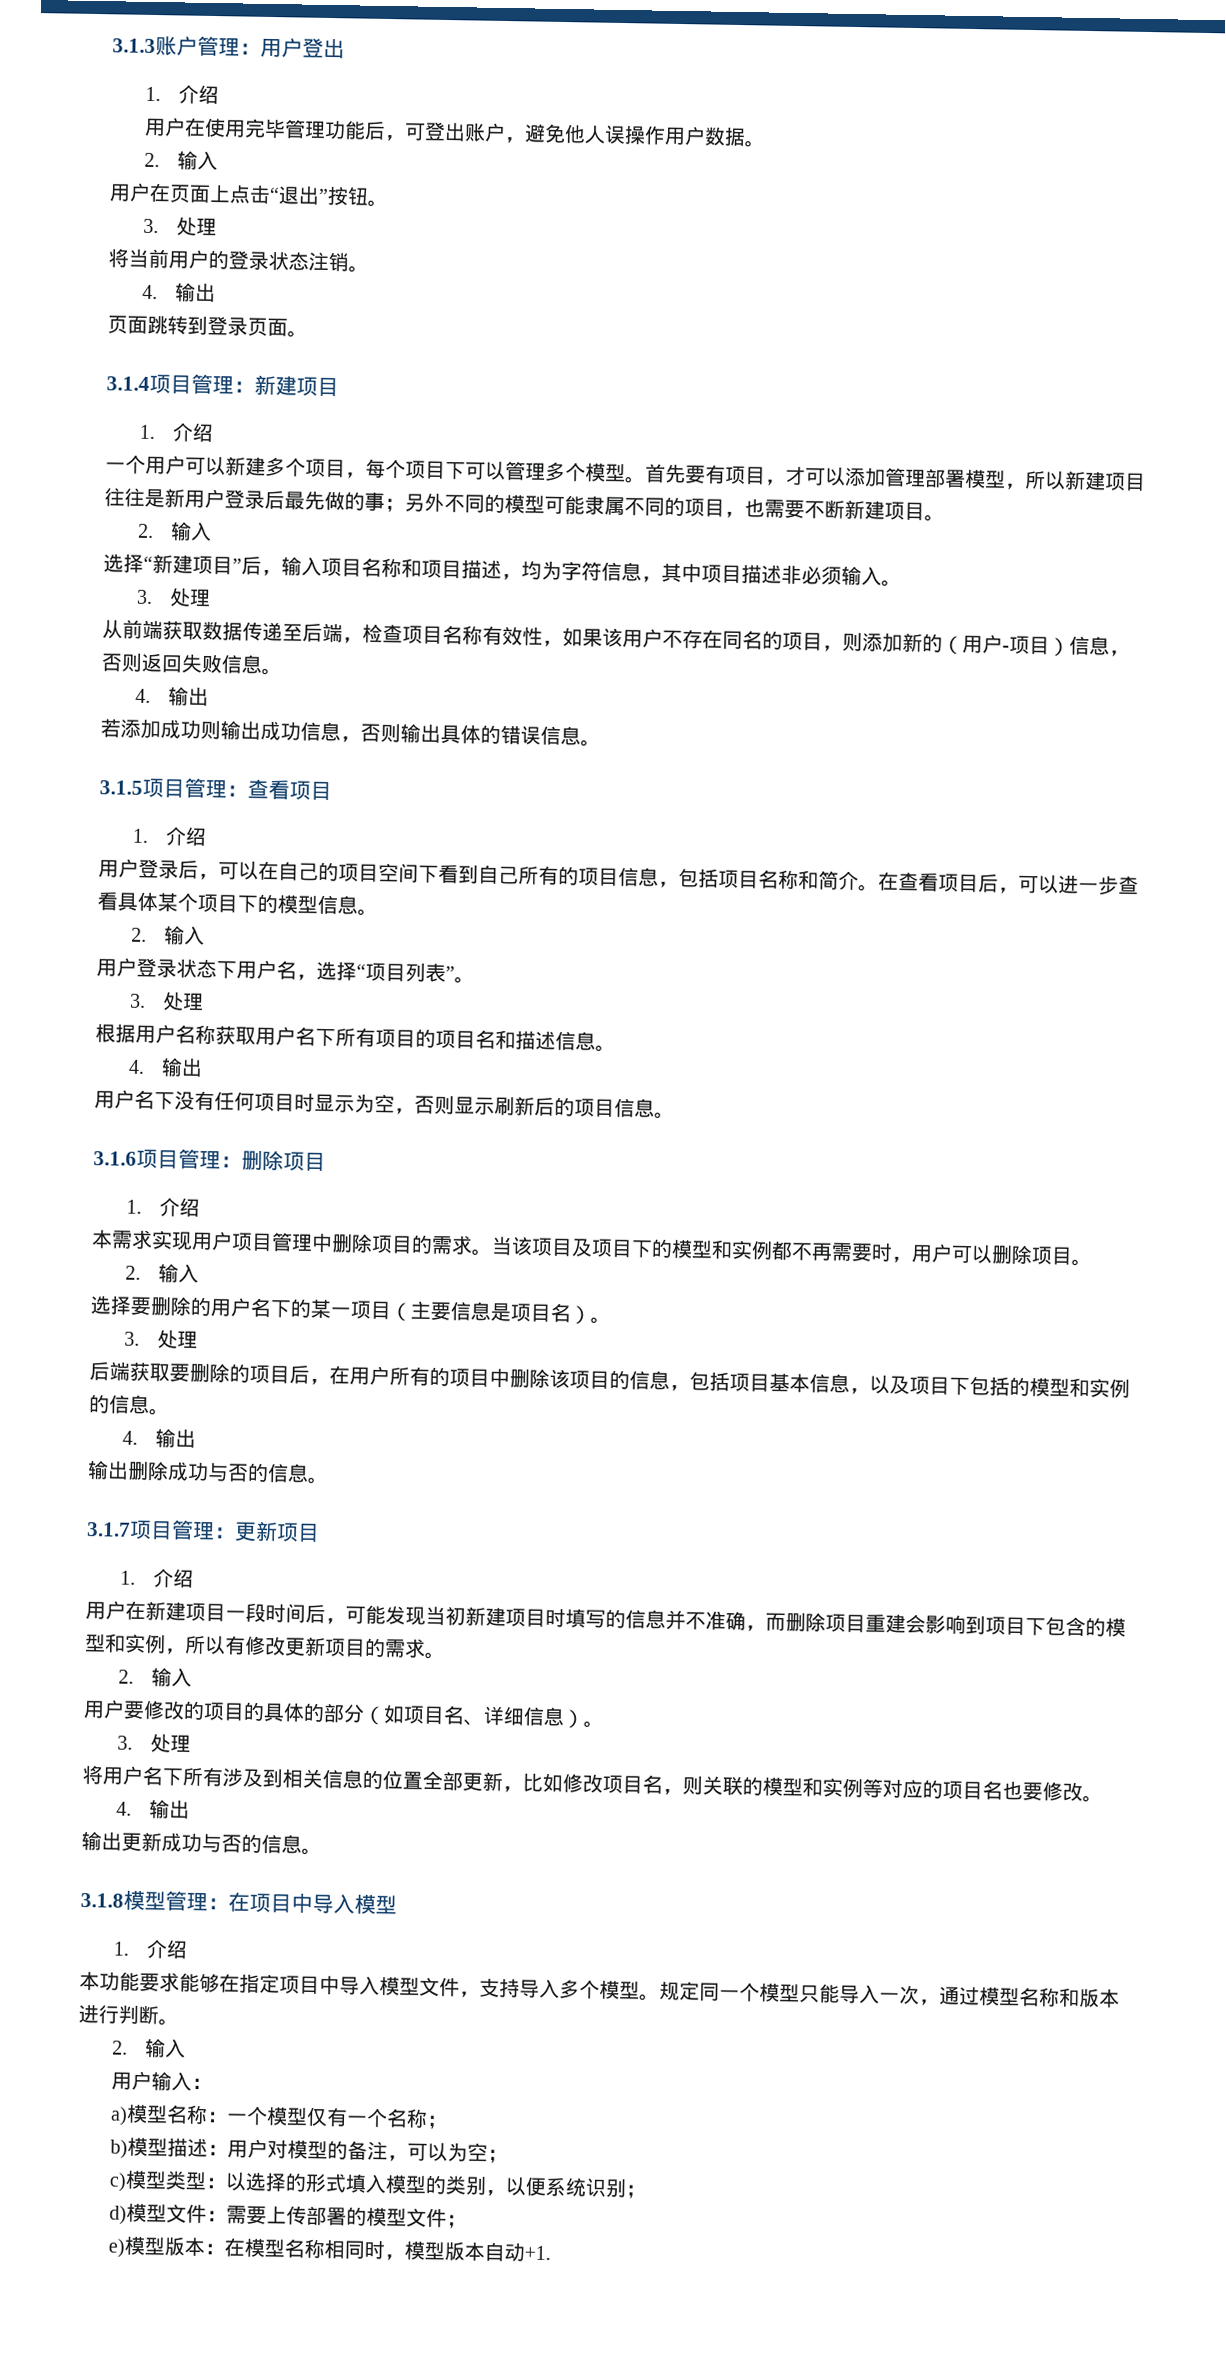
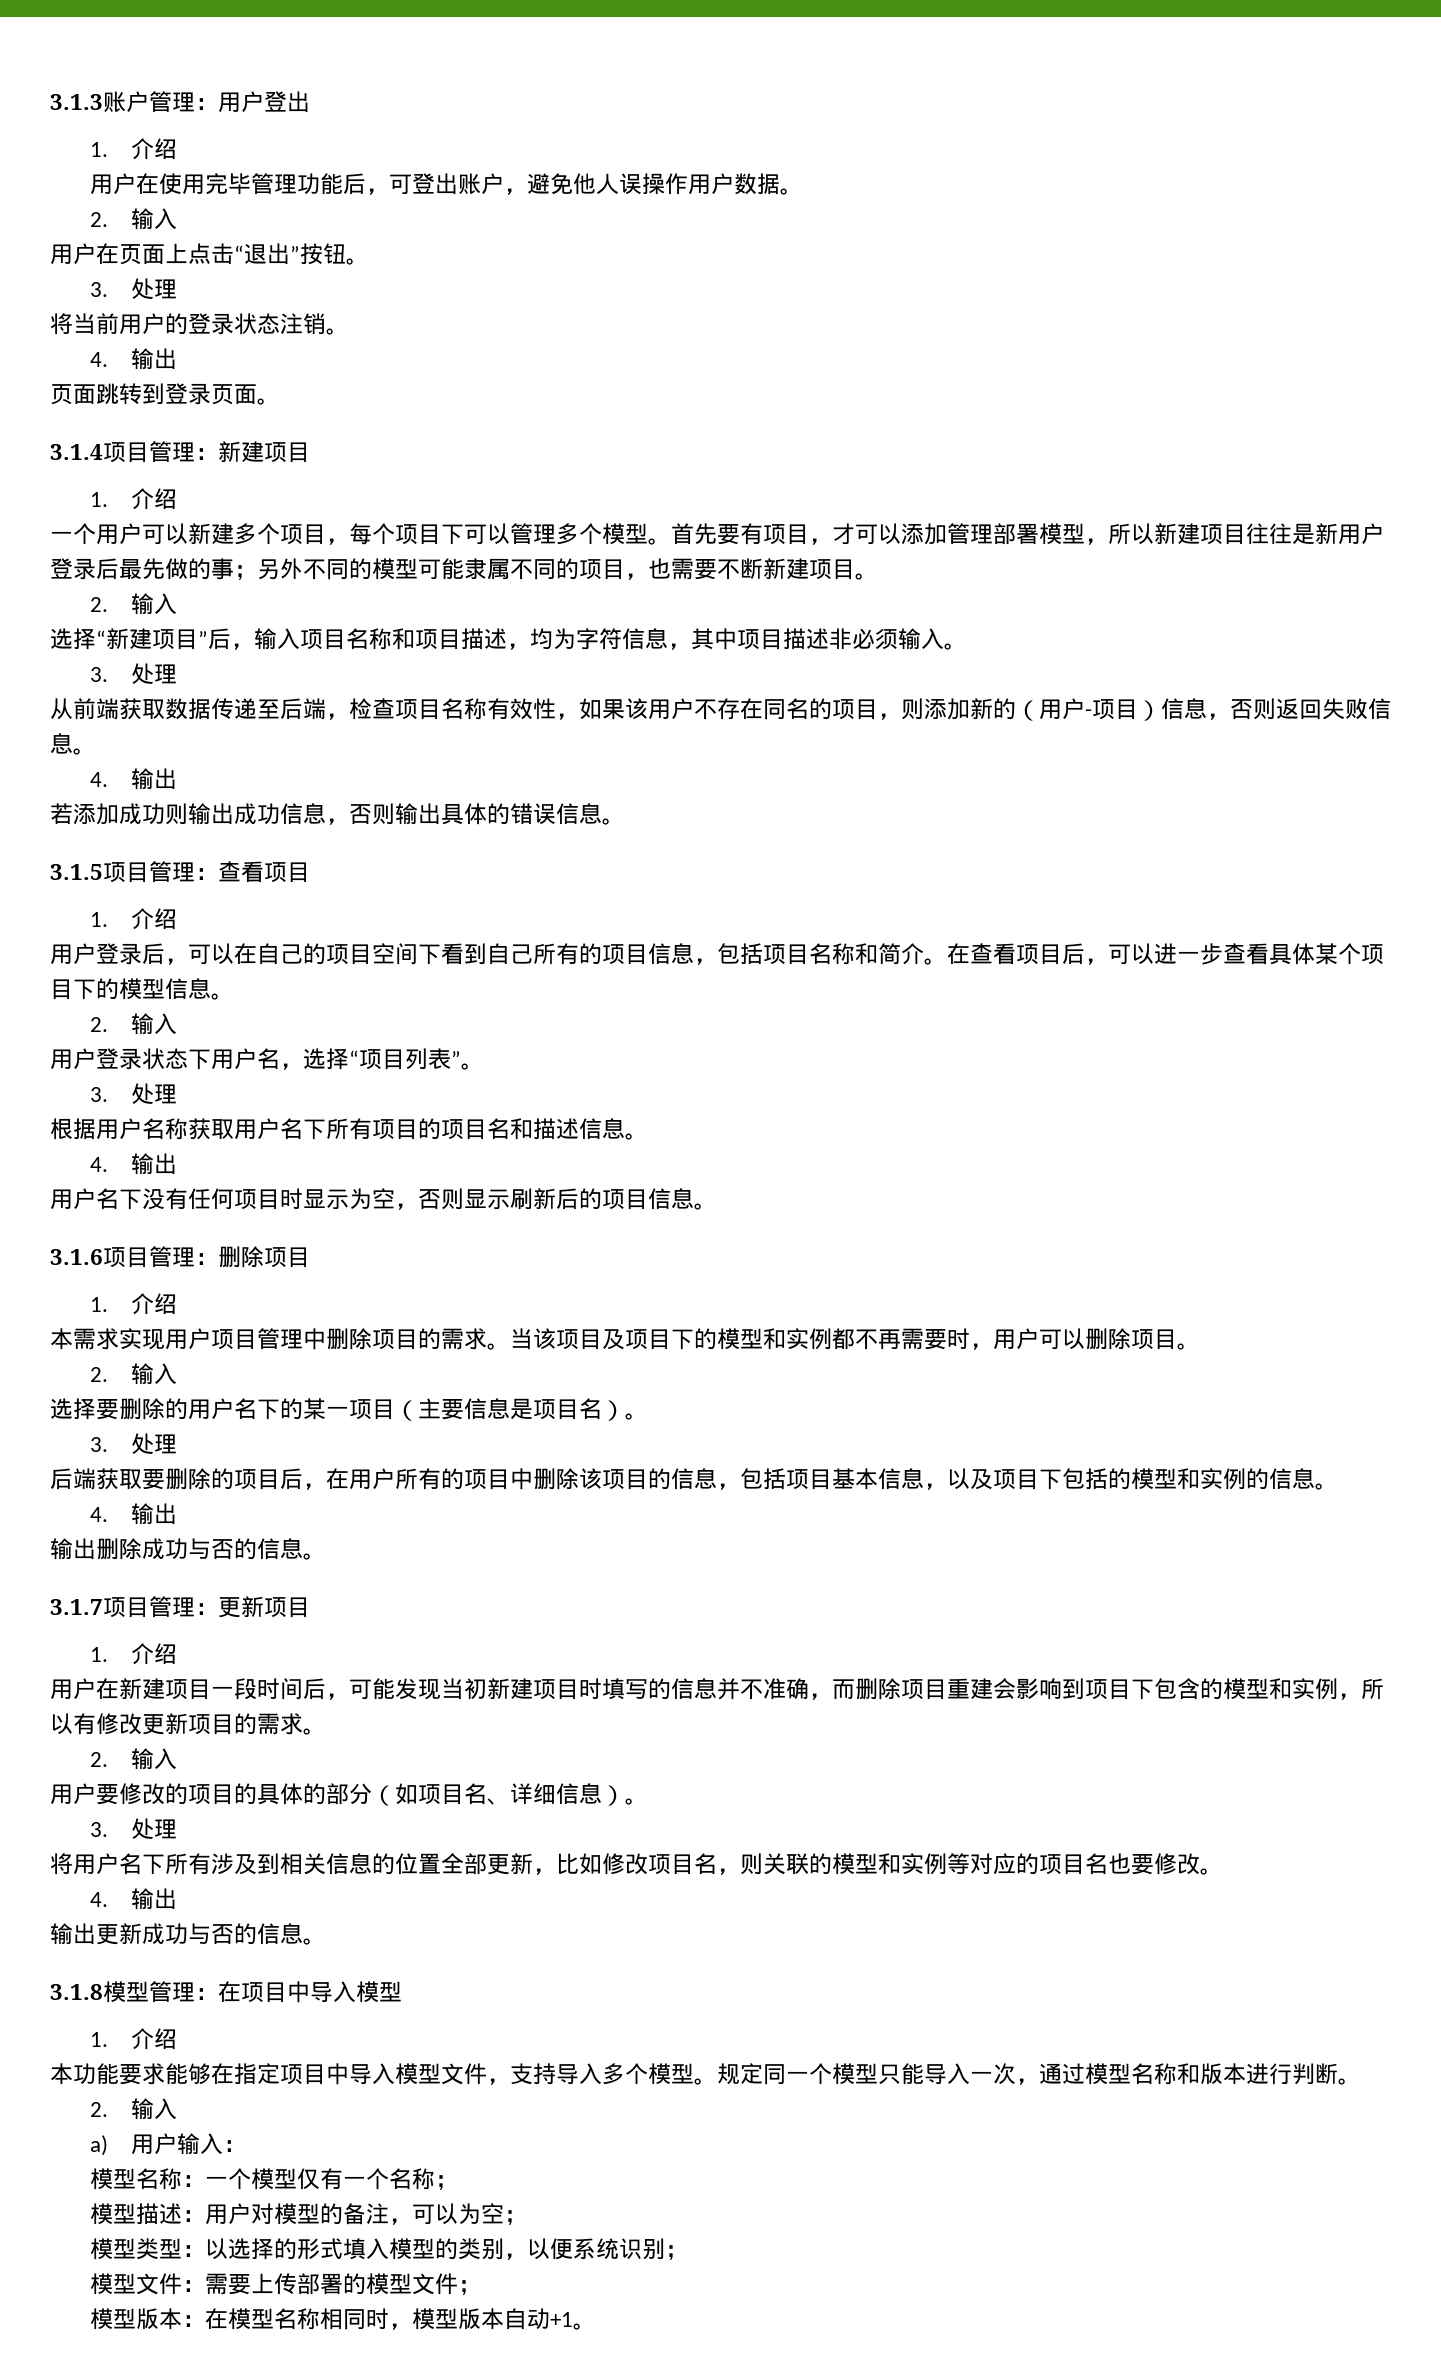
(187, 2048) none -> [90,2135,109,2156] a)
[109,2106,128,2126] a) -> (246, 2146) none
[109,2139,128,2159] b) -> (459, 2182) none
[108,2172,127,2192] c) -> (528, 2217) none
[108,2205,127,2225] d) -> (689, 2252) none
[107,2238,125,2258] e) -> (482, 2287) none
[523,2245,551,2261] +1. -> [550,2312,597,2330] +1。

